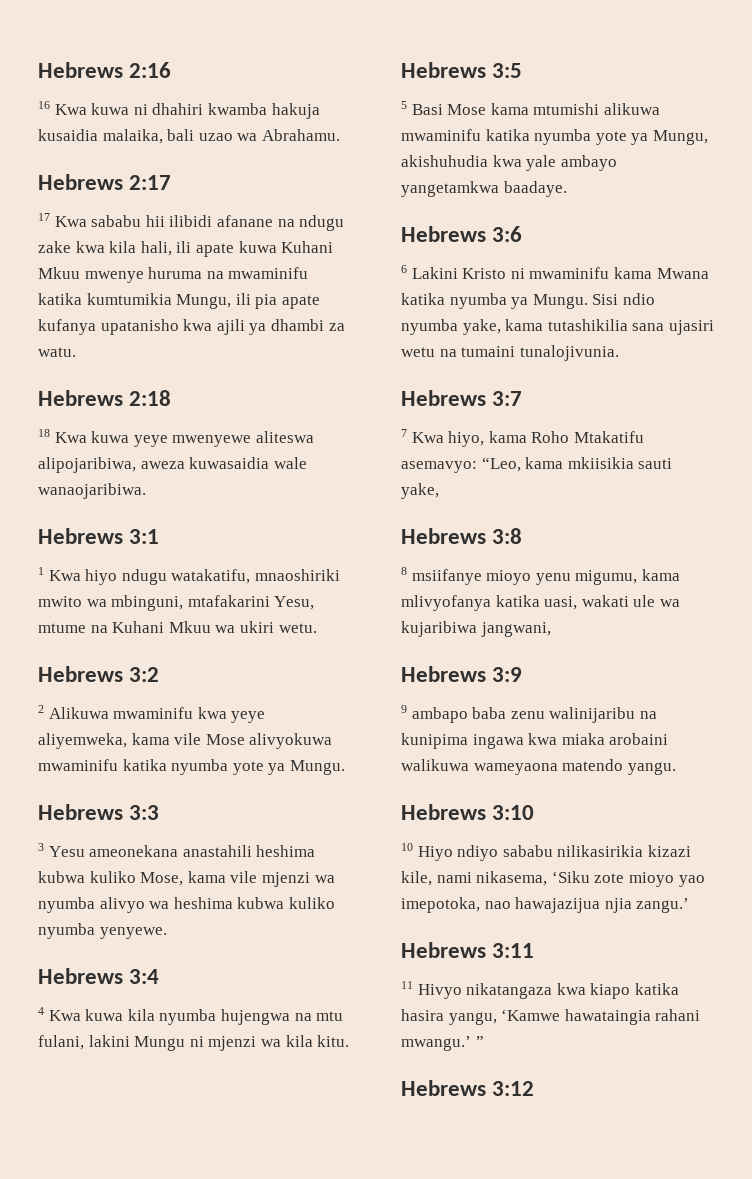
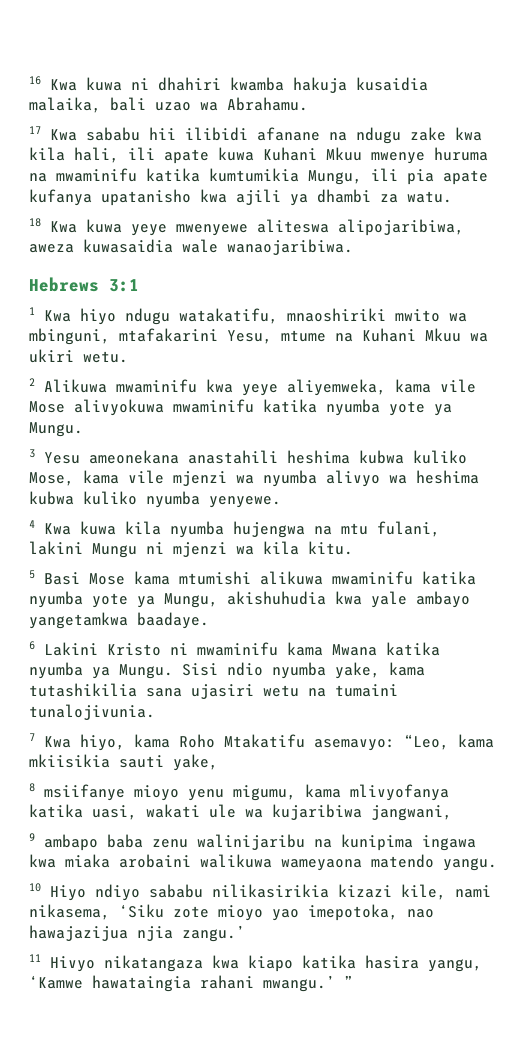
[38,62,172,78] Hebrews 2:16 // -> (29, 80) none
[38,174,172,190] // Hebrews 2:17 -> (308, 104) none
[38,390,172,406] // Hebrews 2:18 -> (452, 197) none
[38,666,160,682] // Hebrews 3:2 -> (128, 357) none
[38,804,160,820] // Hebrews 3:3 -> (83, 429) none
[38,968,160,984] // Hebrews 3:4 -> (281, 502) none
[401,62,523,78] // Hebrews 3:5 -> (353, 548) none
[401,226,523,242] // Hebrews 3:6 -> (209, 620) none
[401,390,523,406] // Hebrews 3:7 -> (155, 712) none
[401,528,523,544] // Hebrews 3:8 -> (218, 762) none
[401,666,523,682] // Hebrews 3:9 -> (452, 813) none
[401,804,535,820] // Hebrews 3:10 -> (497, 864) none
[401,942,535,958] // Hebrews 3:11 -> (245, 933) none
[401,1080,535,1096] // Hebrews 3:12 -> (353, 981) none

